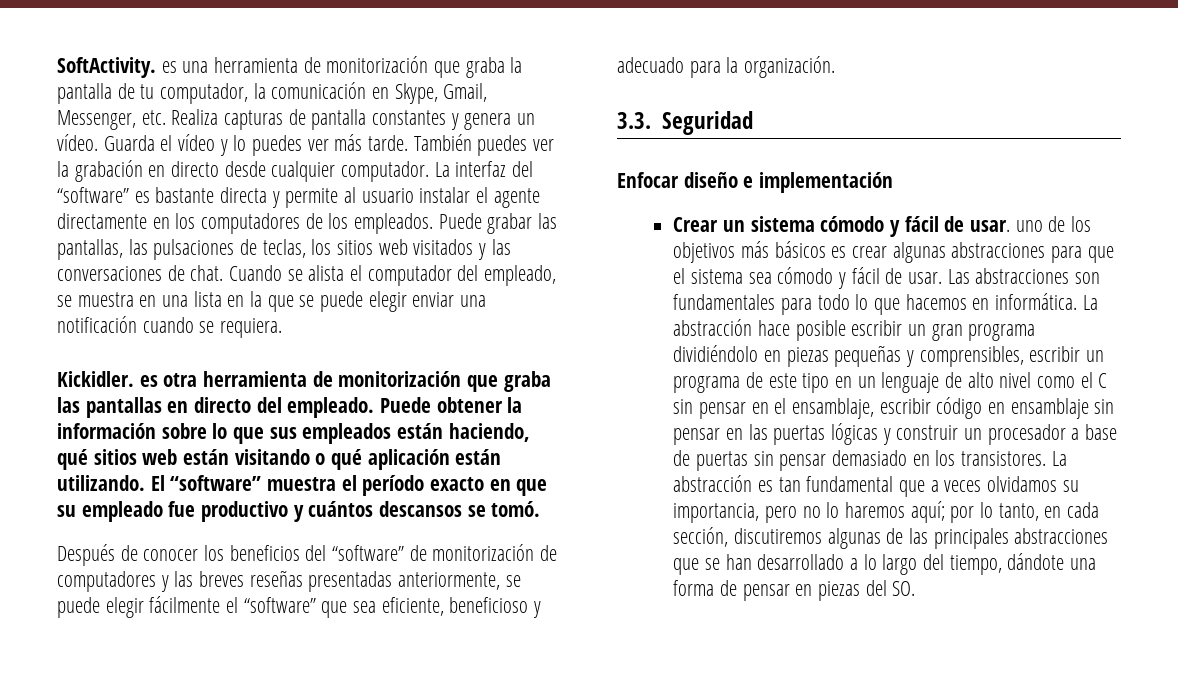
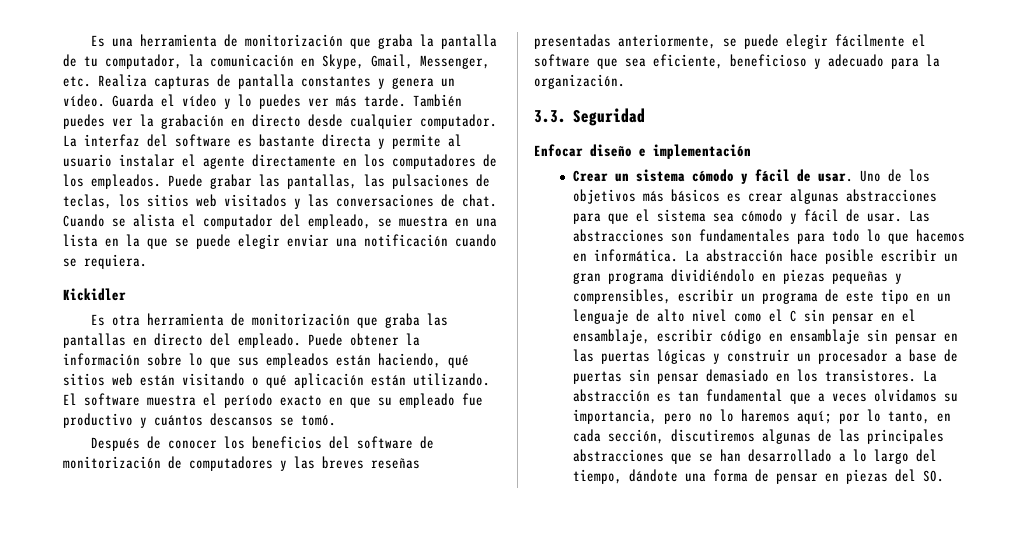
[57,57,177,78] SoftActivity. es -> [91,35,106,47] Es
[57,187,129,203] “software” -> [175,134,231,147] software
[57,371,158,387] Kickidler. es -> [63,288,126,301] [91,314,106,326] Kickidler // Es
[170,475,262,491] “software” -> [84,393,140,406] software
[332,545,405,561] “software” -> [357,436,414,449] software
[243,597,316,613] “software” -> [534,54,590,67] software
[1015,220,1043,232] uno -> [860,170,882,182] Uno

